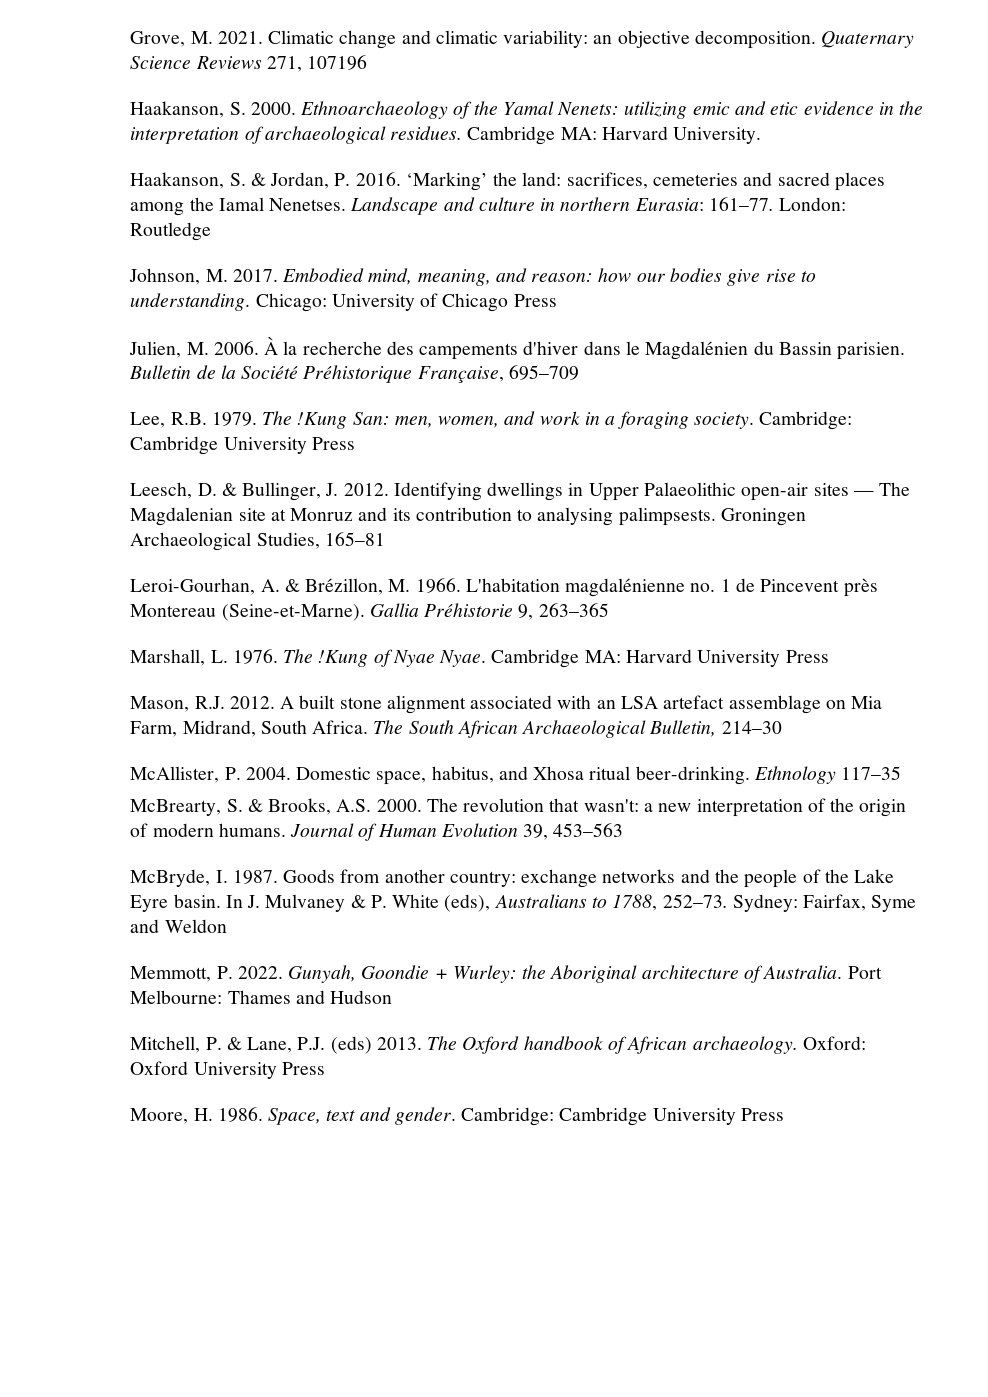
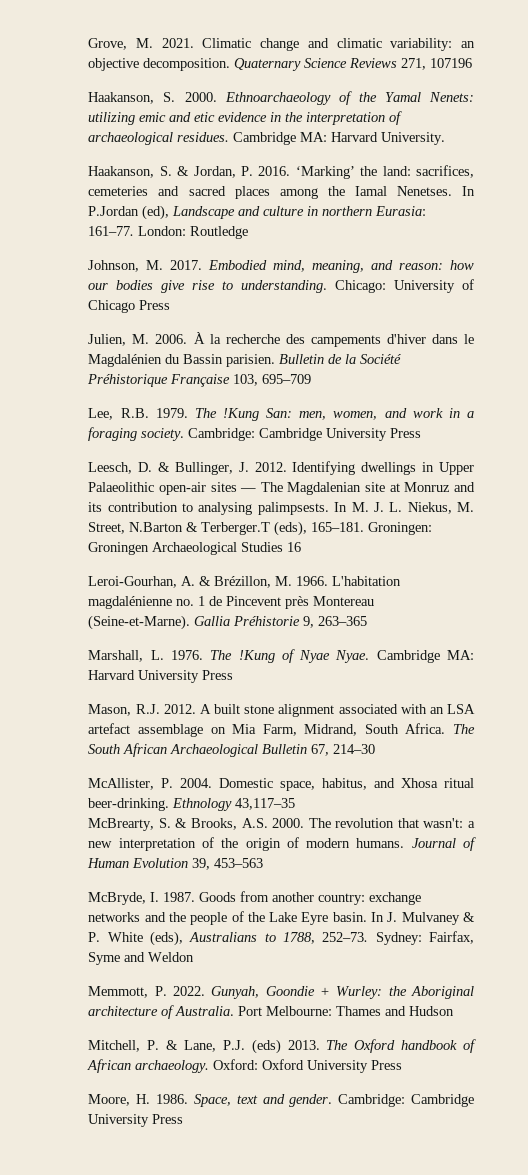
(347, 204) none -> [461,186,475,196] [88,205,170,220] In P.Jordan (ed),
[417,366,504,383] Française, -> [170,374,259,387] Française 103,
[720,508,806,526] [130,532,385,551] Groningen Archaeological Studies, 165–81 -> [334,502,475,514] [88,521,433,536] [88,542,302,555] In M. J. L. Niekus, M. Street, N.Barton & Terberger.T (eds), 165–181. Groningen: Groningen Archaeological Studies 16
[649,720,717,737] Bulletin, -> [262,744,330,756] Bulletin 67,
[841,766,902,780] 117–35 -> [235,798,296,810] 43,117–35

